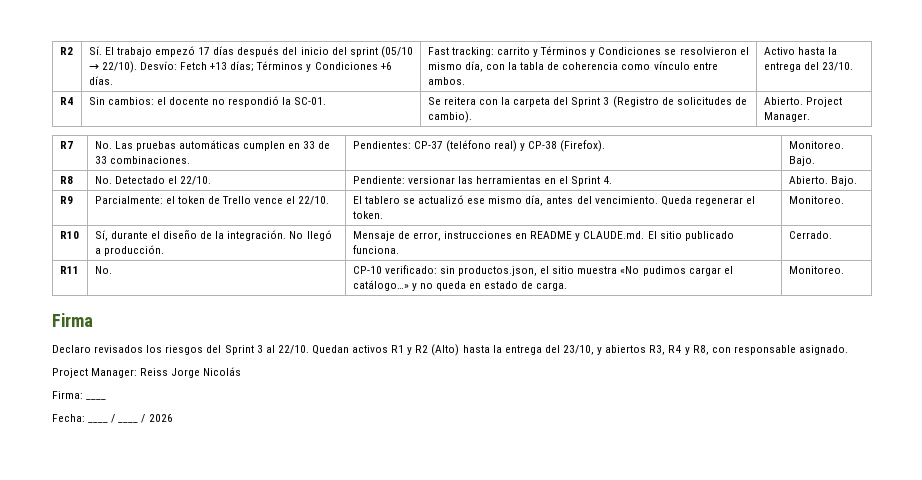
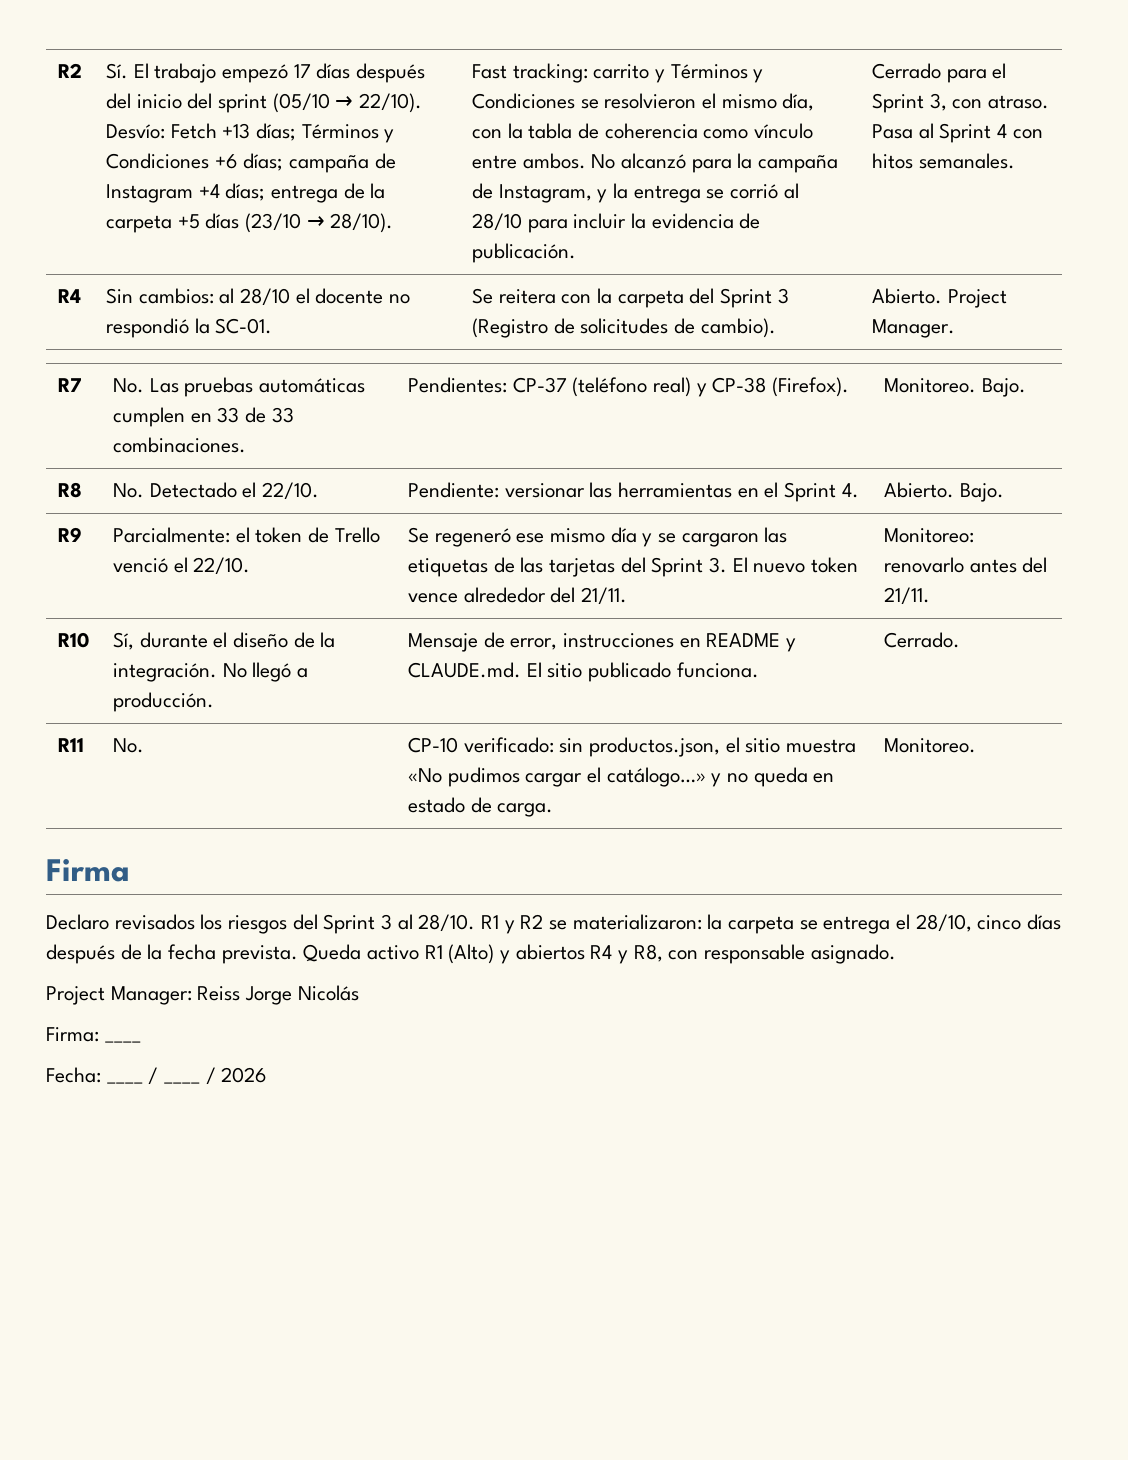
[88,76,113,85] días. -> [243,153,396,173] [105,183,386,203] [105,213,394,233] días; campaña de Instagram +4 días; entrega de la carpeta +5 días (23/10 → 28/10).
[763,47,837,55] [763,62,853,72] | Activo hasta la entrega del 23/10. -> [591,153,838,173] [471,183,799,203] [471,213,761,233] [471,243,576,263] [871,63,1007,83] [871,93,1049,113] [871,123,1043,143] [871,153,1015,169] No alcanzó para la campaña de Instagram, y la entrega se corrió al 28/10 para incluir la evidencia de publicación. | Cerrado para el Sprint 3, con atraso. Pasa al Sprint 4 con hitos semanales.
(154, 101) none -> [219,288,290,306] al 28/10
[254,196,330,205] [352,195,755,206] [352,211,383,219] [788,196,844,204] vence el 22/10. | El tablero se actualizó ese mismo día, antes del vencimiento. Queda regenerar el token. | Monitoreo. -> [112,557,251,575] [407,527,788,547] [407,557,858,577] [407,587,627,605] [883,528,974,543] [883,557,1048,573] [883,587,930,605] venció el 22/10. | Se regeneró ese mismo día y se cargaron las etiquetas de las tarjetas del Sprint 3. El nuevo token vence alrededor del 21/11. | Monitoreo: renovarlo antes del 21/11.
[277,344,594,356] 22/10. Quedan activos R1 y R2 (Alto) hasta la entrega del 23/10, -> [418,914,1062,934] [46,944,495,964] 28/10. R1 y R2 se materializaron: la carpeta se entrega el 28/10, cinco días después de la fecha prevista. Queda activo R1 (Alto)
[649,345,666,355] R3, -> (585, 952) none

